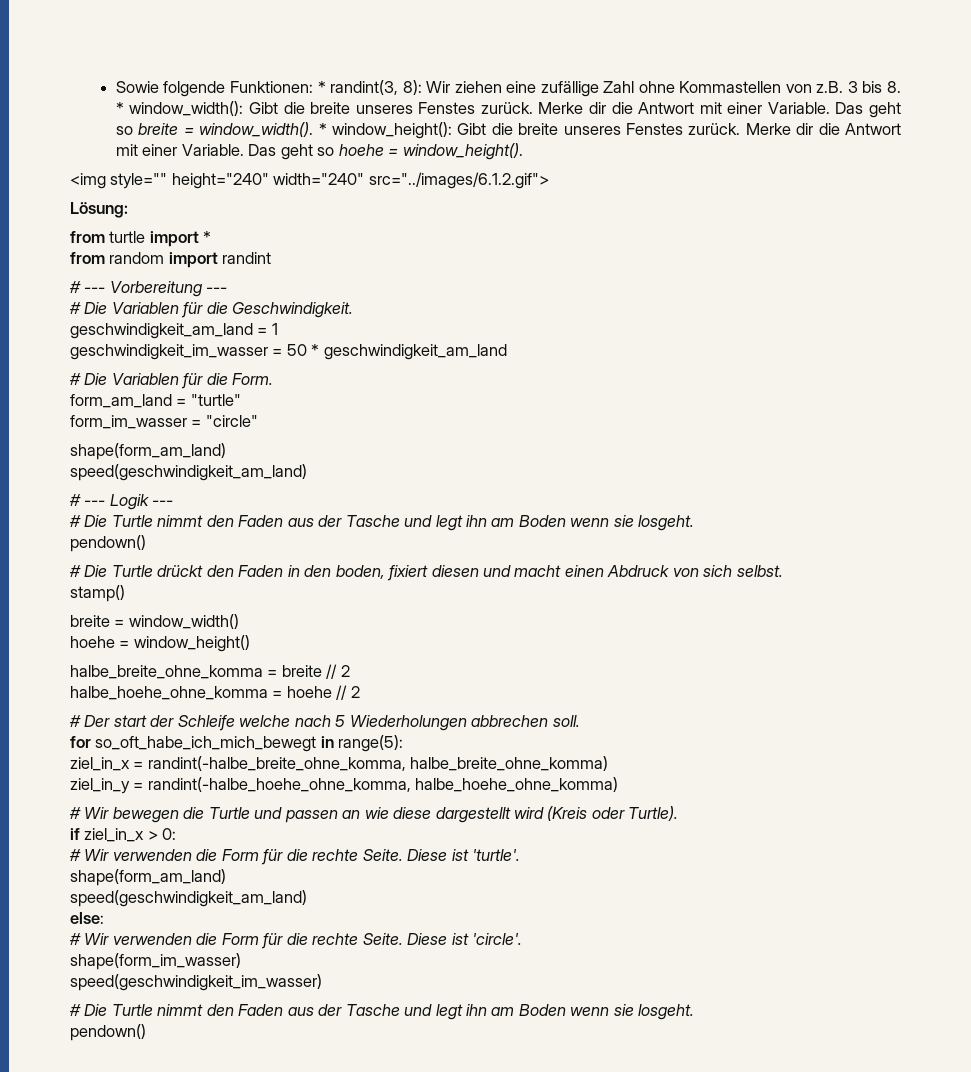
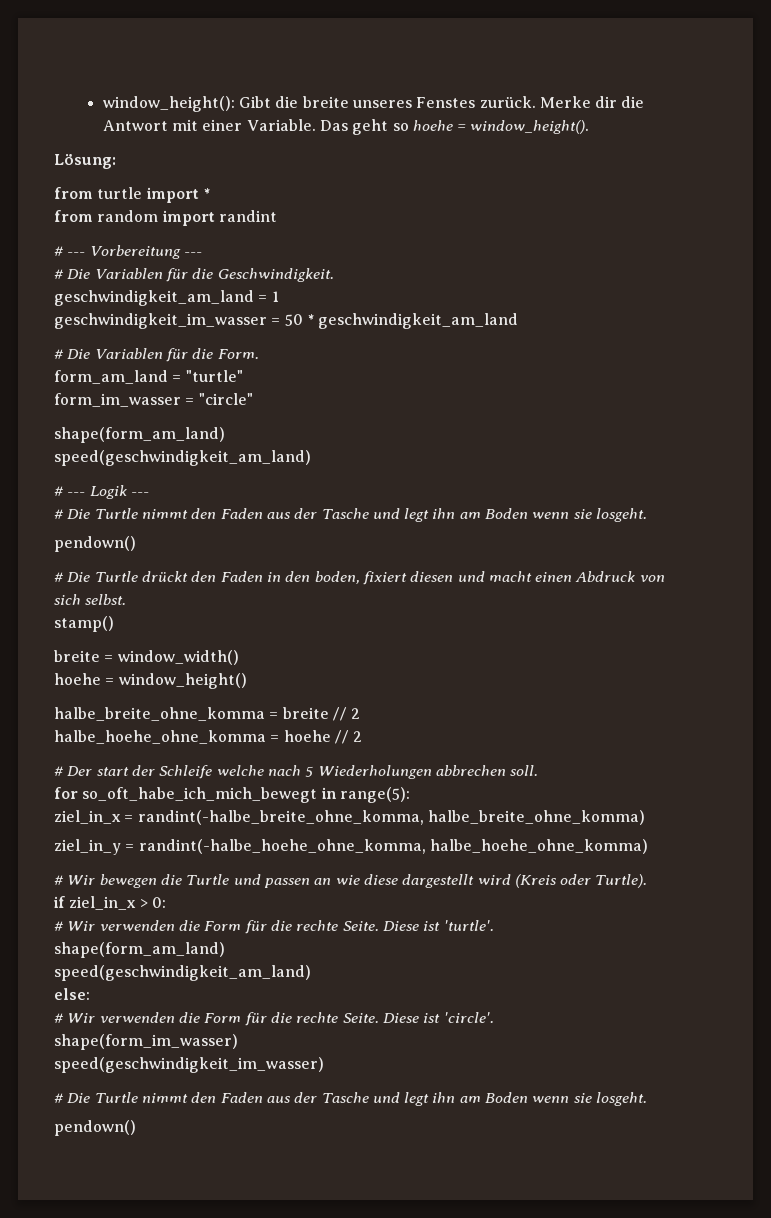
[115,80,902,97] [115,101,902,118] [115,122,327,137] Sowie folgende Funktionen: * randint(3, 8): Wir ziehen eine zufällige Zahl ohne Kommastellen von z.B. 3 bis 8. * window_width(): Gibt die breite unseres Fenstes zurück. Merke dir die Antwort mit einer Variable. Das geht so breite = window_width(). * -> (102, 104) none
[70,172,549,189] // <img style="" height="240" width="240" src="../images/6.1.2.gif"> -> (590, 127) none

